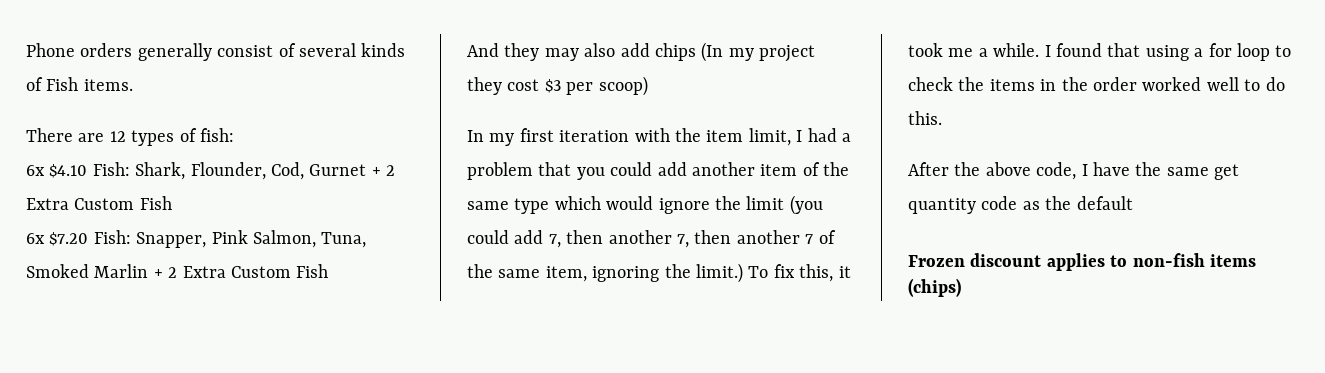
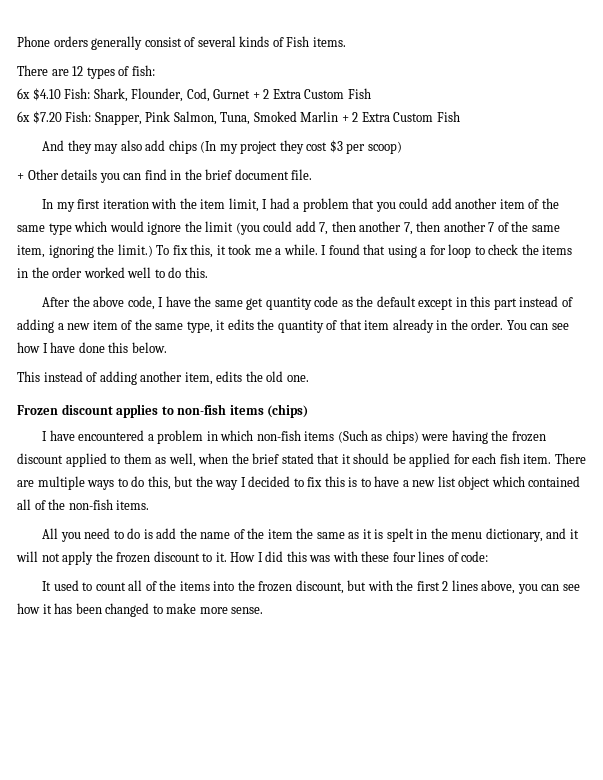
(648, 86) none -> [17,169,313,183] // + Other details you can find in the brief document file.
(1133, 203) none -> [418,296,573,310] [17,319,569,333] [17,342,167,353] [17,371,309,385] except in this part instead of adding a new item of the same type, it edits the quantity of that item already in the order. You can see how I have done this below. // This instead of adding another item, edits the old one.
(961, 287) none -> [42,430,546,444] [17,453,586,467] [17,476,581,490] [17,499,150,510] [42,528,579,542] [16,551,489,565] [42,580,580,594] [17,603,264,617] // I have encountered a problem in which non-fish items (Such as chips) were having the frozen discount applied to them as well, when the brief stated that it should be applied for each fish item. There are multiple ways to do this, but the way I decided to fix this is to have a new list object which contained all of the non-fish items. // All you need to do is add the name of the item the same as it is spelt in the menu dictionary, and it will not apply the frozen discount to it. How I did this was with these four lines of code: // It used to count all of the items into the frozen discount, but with the first 2 lines above, you can see how it has been changed to make more sense.

